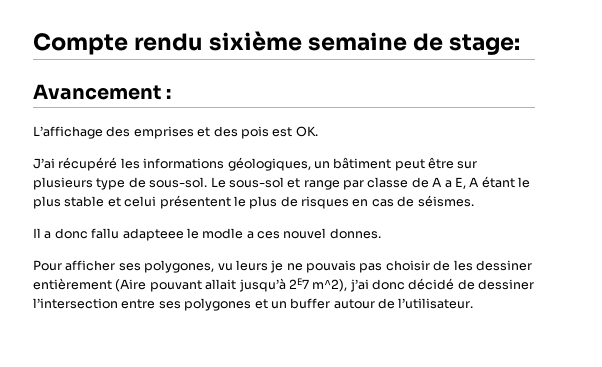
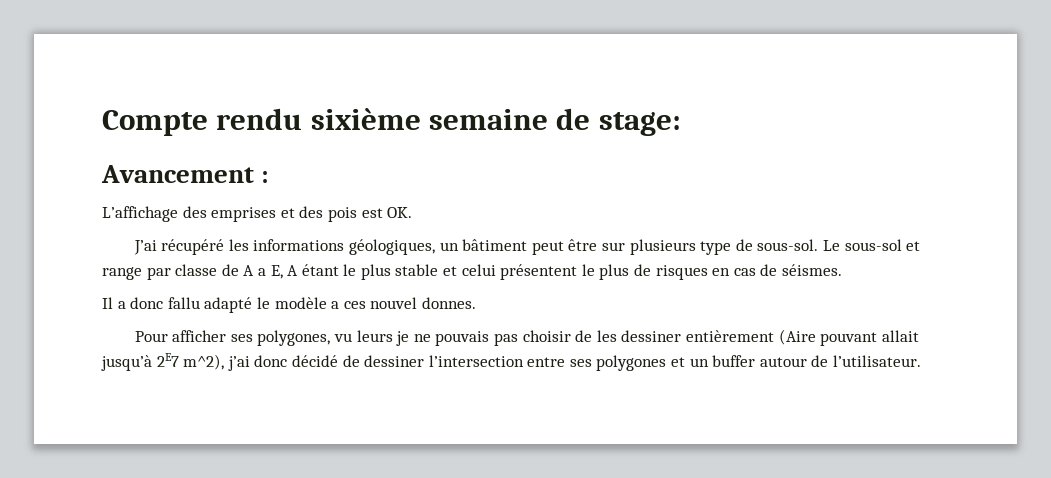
[122,228,244,241] adapteee le modle -> [204,297,327,313] adapté le modèle

